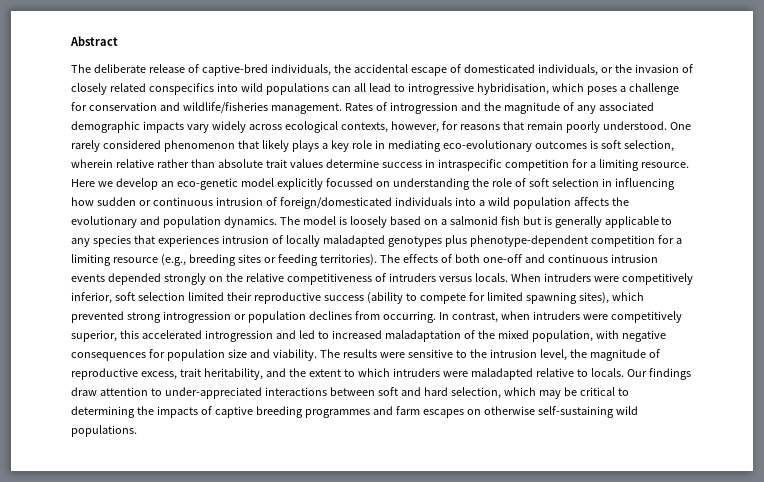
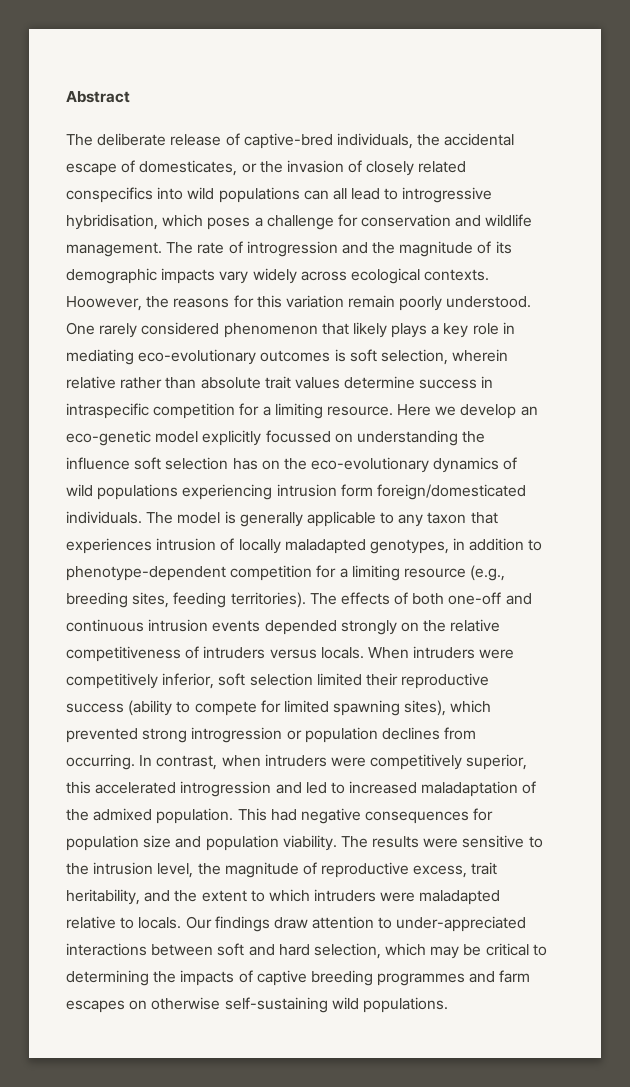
[463,64,598,76] domesticated individuals, -> [139,160,238,176] domesticates,
[182,102,373,114] wildlife/fisheries management. Rates -> [485,214,533,227] [66,242,225,257] wildlife management. The rate
[576,102,654,114] any associated -> [495,241,512,254] its
[340,121,524,133] contexts, however, for reasons that -> [424,269,490,281] [66,295,344,311] contexts. Hoowever, the reasons for this variation
[491,178,675,190] [71,197,629,209] [71,216,541,228] role of soft selection in influencing how sudden or continuous intrusion of foreign/domesticated individuals into a wild population affects the evolutionary and population dynamics. The model is loosely based on a salmonid fish but -> [66,457,518,473] [66,484,526,500] [66,511,221,524] influence soft selection has on the eco-evolutionary dynamics of wild populations experiencing intrusion form foreign/domesticated individuals. The model
[92,235,131,247] species -> [427,512,467,524] taxon
[387,235,467,247] genotypes plus -> [369,538,543,554] genotypes, in addition to
[237,254,276,263] sites or -> [132,592,170,608] sites,
[497,330,619,342] mixed population, with -> [93,808,297,824] admixed population. This had
(270, 353) none -> [205,835,279,851] population

